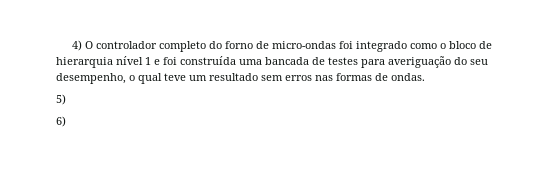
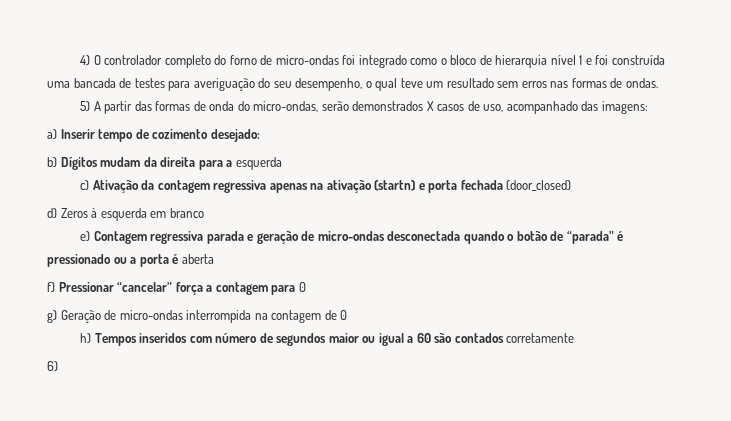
(66, 99) none -> [93,101,648,114] [47,129,260,142] [47,157,282,170] [80,179,572,193] [47,208,204,221] [80,230,624,244] [47,254,214,267] [47,282,306,295] [47,310,348,323] [80,332,575,346] A partir das formas de onda do micro-ondas, serão demonstrados X casos de uso, acompanhado das imagens: // a) Inserir tempo de cozimento desejado: // b) Dígitos mudam da direita para a esquerda // c) Ativação da contagem regressiva apenas na ativação (startn) e porta fechada (door_closed) // d) Zeros à esquerda em branco // e) Contagem regressiva parada e geração de micro-ondas desconectada quando o botão de “parada” é pressionado ou a porta é aberta // f) Pressionar “cancelar” força a contagem para 0 // g) Geração de micro-ondas interrompida na contagem de 0 // h) Tempos inseridos com número de segundos maior ou igual a 60 são contados corretamente

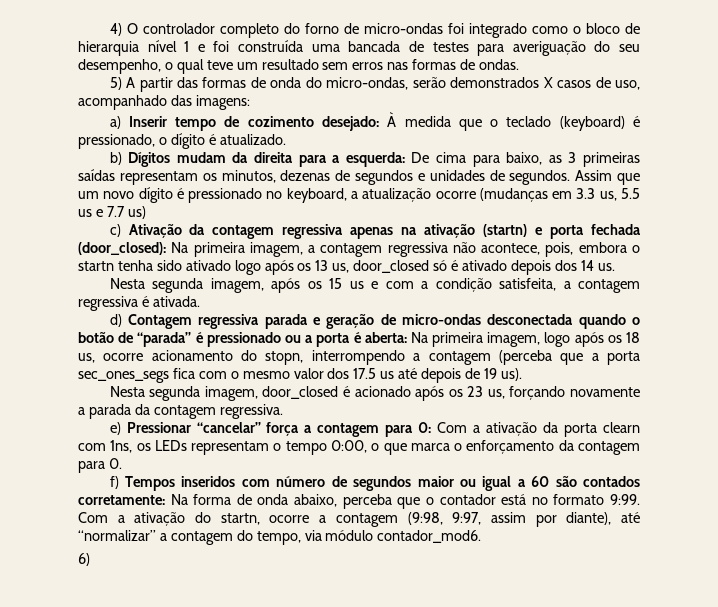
(260, 135) none -> [387,112,641,131] [78,133,286,149] À medida que o teclado (keyboard) é pressionado, o dígito é atualizado.
[235,157,282,170] esquerda -> [345,152,640,167] [78,169,640,185] [78,187,640,203] [78,206,146,219] esquerda: De cima para baixo, as 3 primeiras saídas representam os minutos, dezenas de segundos e unidades de segundos. Assim que um novo dígito é pressionado no keyboard, a atualização ocorre (mudanças em 3.3 us, 5.5 us e 7.7 us)
[506,180,572,191] [47,208,204,221] [80,231,91,241] (door_closed) // d) Zeros à esquerda em branco // e) -> [78,242,640,257] [78,260,615,275] [109,278,640,293] [78,296,200,311] [109,314,122,327] (door_closed): Na primeira imagem, a contagem regressiva não acontece, pois, embora o startn tenha sido ativado logo após os 13 us, door_closed só é ativado depois dos 14 us. // Nesta segunda imagem, após os 15 us e com a condição satisfeita, a contagem regressiva é ativada. // d)
[181,254,214,264] [47,282,55,292] aberta // f) -> [364,332,640,347] [78,350,640,365] [78,368,522,383] [109,386,640,401] [78,404,283,419] [109,422,121,435] aberta: Na primeira imagem, logo após os 18 us, ocorre acionamento do stopn, interrompendo a contagem (perceba que a porta sec_ones_segs fica com o mesmo valor dos 17.5 us até depois de 19 us). // Nesta segunda imagem, door_closed é acionado após os 23 us, forçando novamente a parada da contagem regressiva. // e)
[298,282,306,292] [47,310,348,323] [80,333,92,343] 0 // g) Geração de micro-ondas interrompida na contagem de 0 // h) -> [418,422,640,437] [78,440,640,455] [78,458,122,473] [109,476,119,489] 0: Com a ativação da porta clearn com 1ns, os LEDs representam o tempo 0:00, o que marca o enforçamento da contagem para 0. // f)
[506,333,575,343] corretamente -> [78,494,641,509] [78,512,640,527] [78,530,482,545] corretamente: Na forma de onda abaixo, perceba que o contador está no formato 9:99. Com a ativação do startn, ocorre a contagem (9:98, 9:97, assim por diante), até “normalizar” a contagem do tempo, via módulo contador_mod6.

